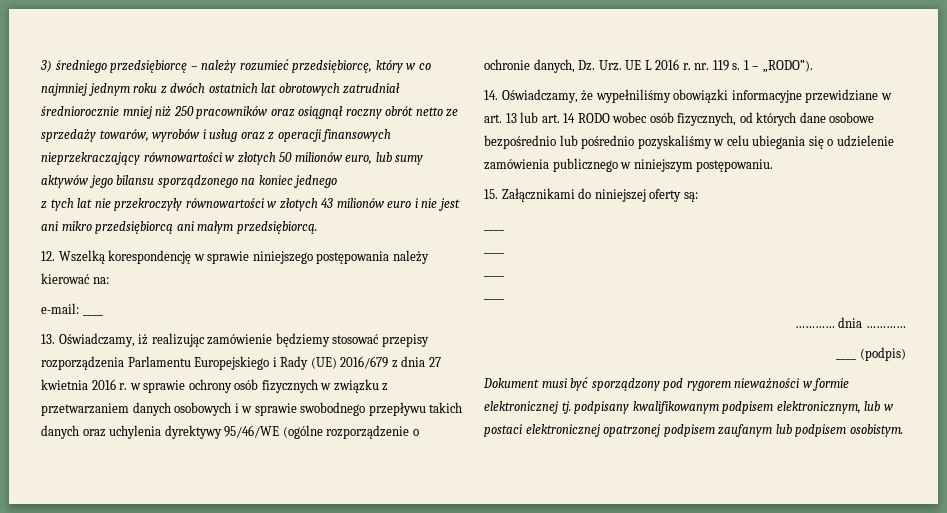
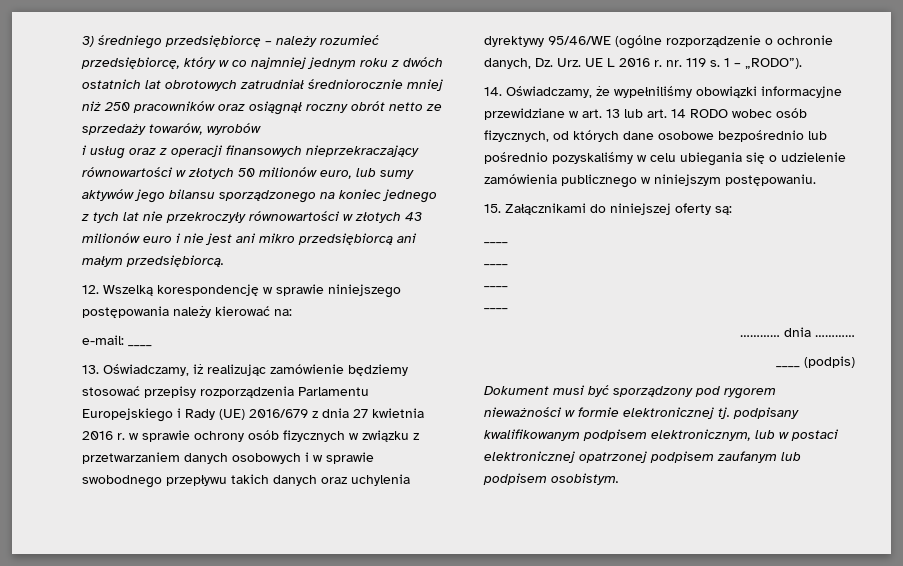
(201, 135) none -> (261, 129) //

